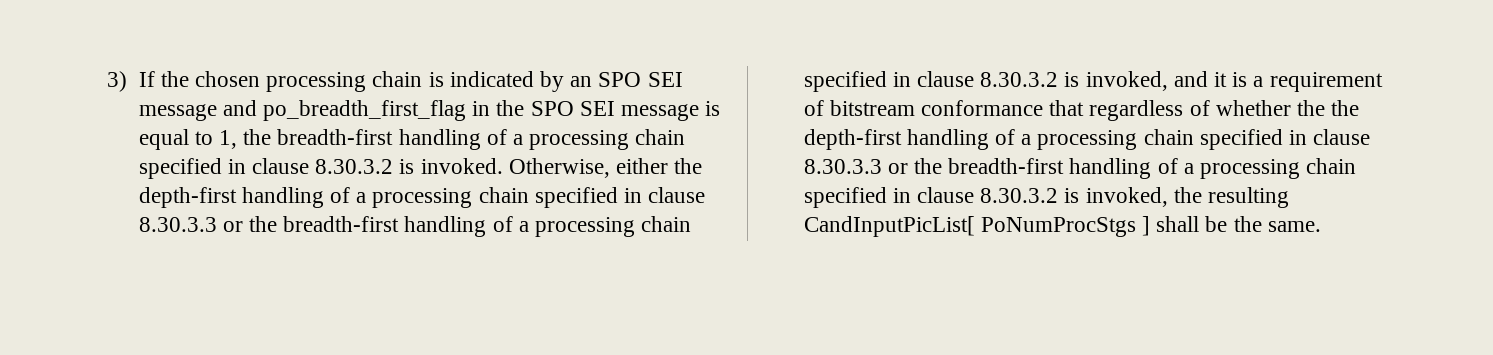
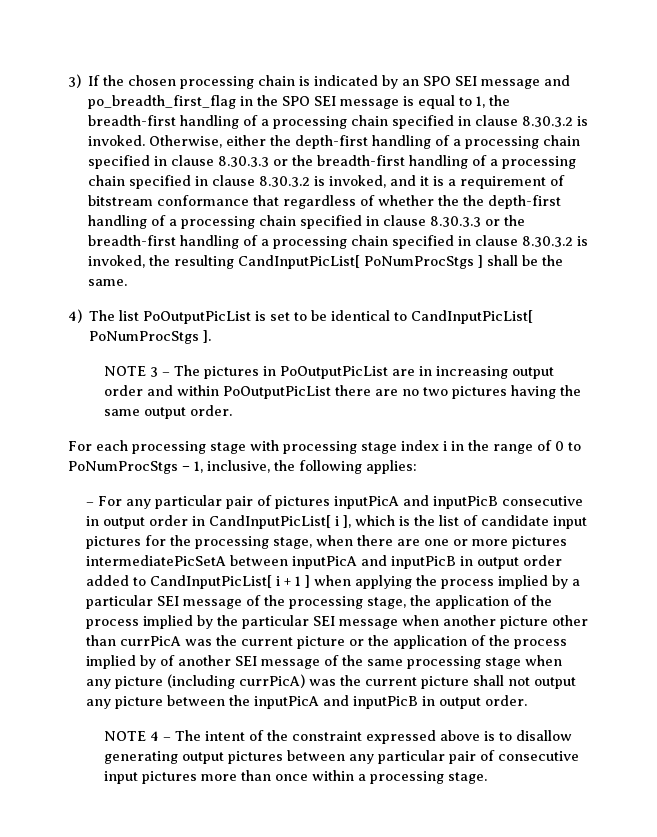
(1321, 226) none -> [68,309,534,324] [89,330,212,344] [103,365,554,379] [103,385,581,399] [103,405,232,419] [68,440,581,454] [68,460,417,474] [85,495,583,509] [85,515,587,529] [85,535,567,549] [85,555,562,569] [85,575,580,589] [85,595,552,609] [85,615,588,629] [85,635,567,649] [85,655,562,669] [85,674,576,689] [85,695,527,709] [103,730,572,744] [103,750,579,764] [103,770,487,784] // 4) The list PoOutputPicList is set to be identical to CandInputPicList[ PoNumProcStgs ]. // NOTE 3 – The pictures in PoOutputPicList are in increasing output order and within PoOutputPicList there are no two pictures having the same output order. // For each processing stage with processing stage index i in the range of 0 to PoNumProcStgs − 1, inclusive, the following applies: // – For any particular pair of pictures inputPicA and inputPicB consecutive in output order in CandInputPicList[ i ], which is the list of candidate input pictures for the processing stage, when there are one or more pictures intermediatePicSetA between inputPicA and inputPicB in output order added to CandInputPicList[ i + 1 ] when applying the process implied by a particular SEI message of the processing stage, the application of the process implied by the particular SEI message when another picture other than currPicA was the current picture or the application of the process implied by of another SEI message of the same processing stage when any picture (including currPicA) was the current picture shall not output any picture between the inputPicA and inputPicB in output order. // NOTE 4 – The intent of the constraint expressed above is to disallow generating output pictures between any particular pair of consecutive input pictures more than once within a processing stage.

